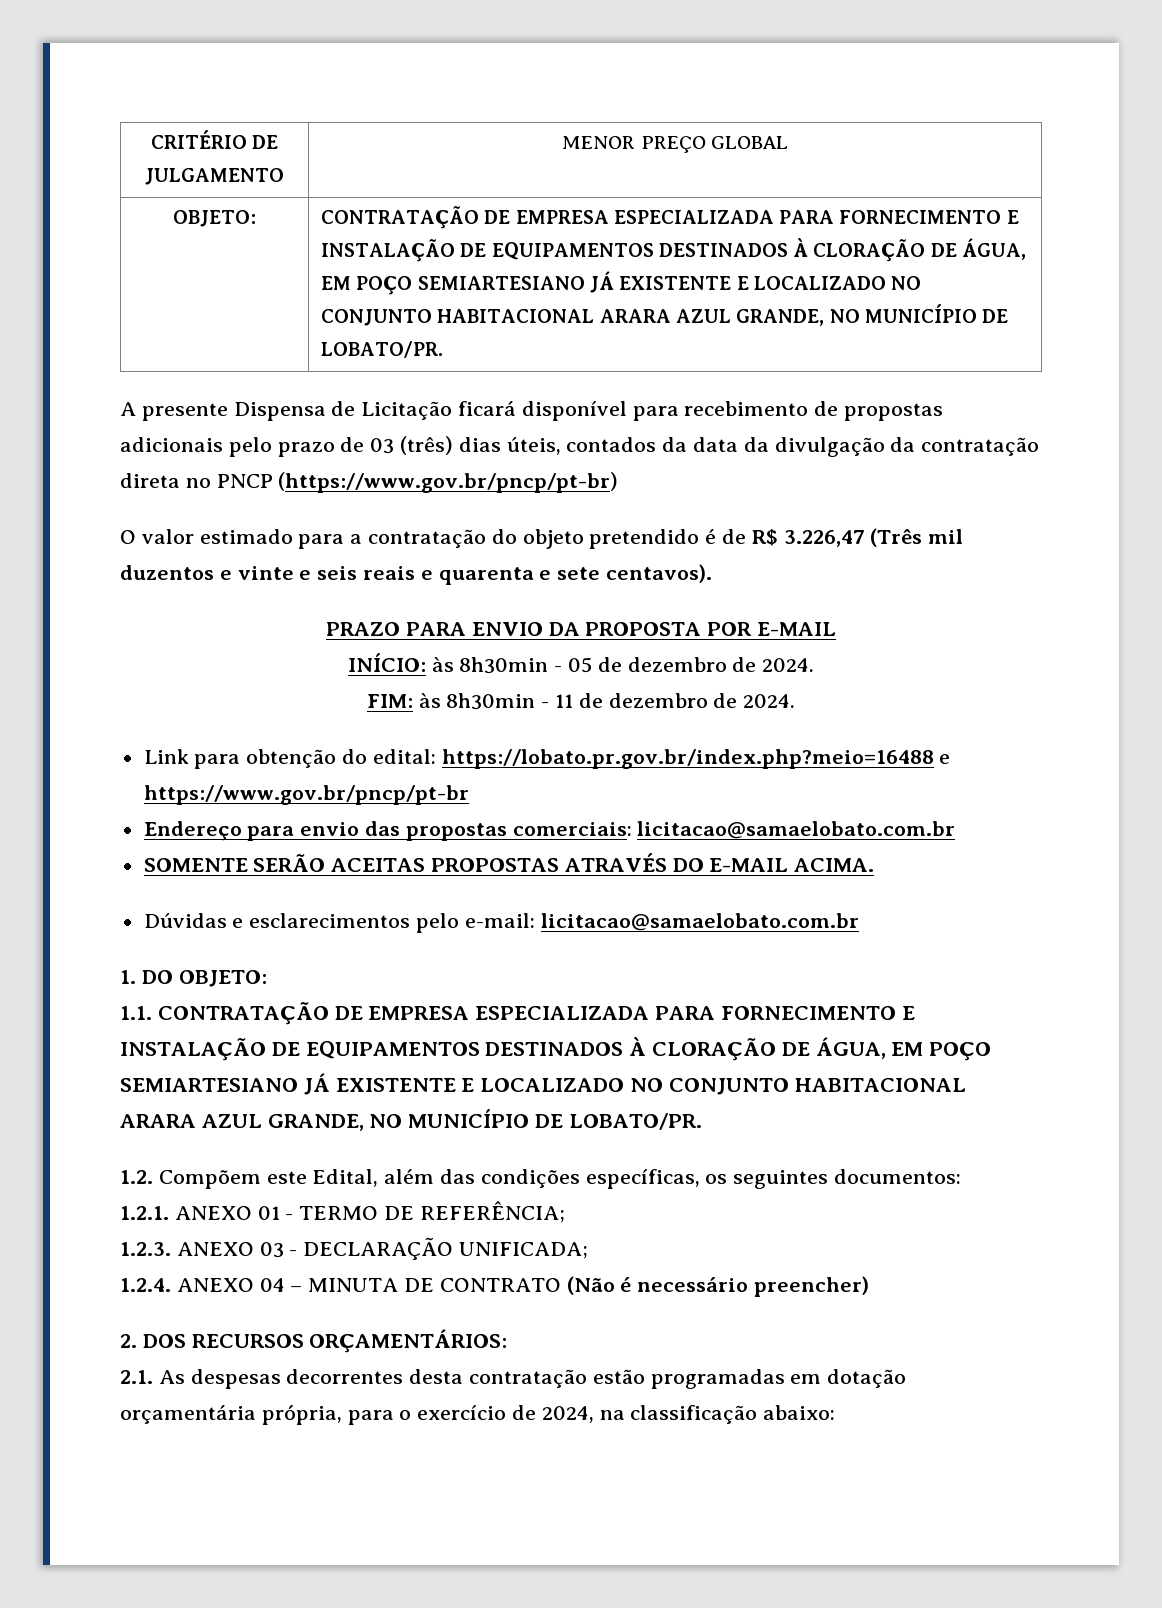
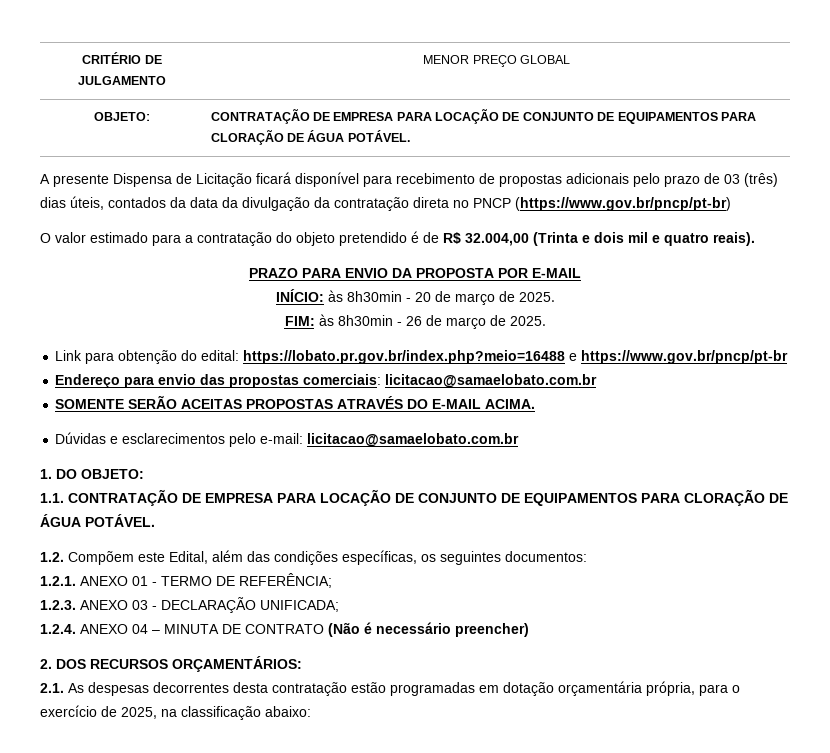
[613,210,1019,224] [321,238,1027,262] [321,271,922,295] [321,304,1009,326] [321,341,444,358] ESPECIALIZADA PARA FORNECIMENTO E INSTALAÇÃO DE EQUIPAMENTOS DESTINADOS À CLORAÇÃO DE ÁGUA, EM POÇO SEMIARTESIANO JÁ EXISTENTE E LOCALIZADO NO CONJUNTO HABITACIONAL ARARA AZUL GRANDE, NO MUNICÍPIO DE LOBATO/PR. -> [396,109,756,124] [210,130,410,145] PARA LOCAÇÃO DE CONJUNTO DE EQUIPAMENTOS PARA CLORAÇÃO DE ÁGUA POTÁVEL.
[783,528,964,547] [120,564,713,585] 3.226,47 (Três mil duzentos e vinte e seis reais e quarenta e sete centavos). -> [465,232,755,246] 32.004,00 (Trinta e dois mil e quatro reais).
[568,657,815,673] 05 de dezembro de 2024. -> [414,291,555,305] 20 de março de 2025.
[555,693,796,708] 11 de dezembro de 2024. -> [405,315,546,329] 26 de março de 2025.
[475,1006,915,1020] [120,1037,992,1061] [120,1073,966,1095] [120,1109,702,1131] ESPECIALIZADA PARA FORNECIMENTO E INSTALAÇÃO DE EQUIPAMENTOS DESTINADOS À CLORAÇÃO DE ÁGUA, EM POÇO SEMIARTESIANO JÁ EXISTENTE E LOCALIZADO NO CONJUNTO HABITACIONAL ARARA AZUL GRANDE, NO MUNICÍPIO DE LOBATO/PR. -> [277,489,788,506] [40,514,155,527] PARA LOCAÇÃO DE CONJUNTO DE EQUIPAMENTOS PARA CLORAÇÃO DE ÁGUA POTÁVEL.
[541,1406,594,1423] 2024, -> [121,707,157,719] 2025,

